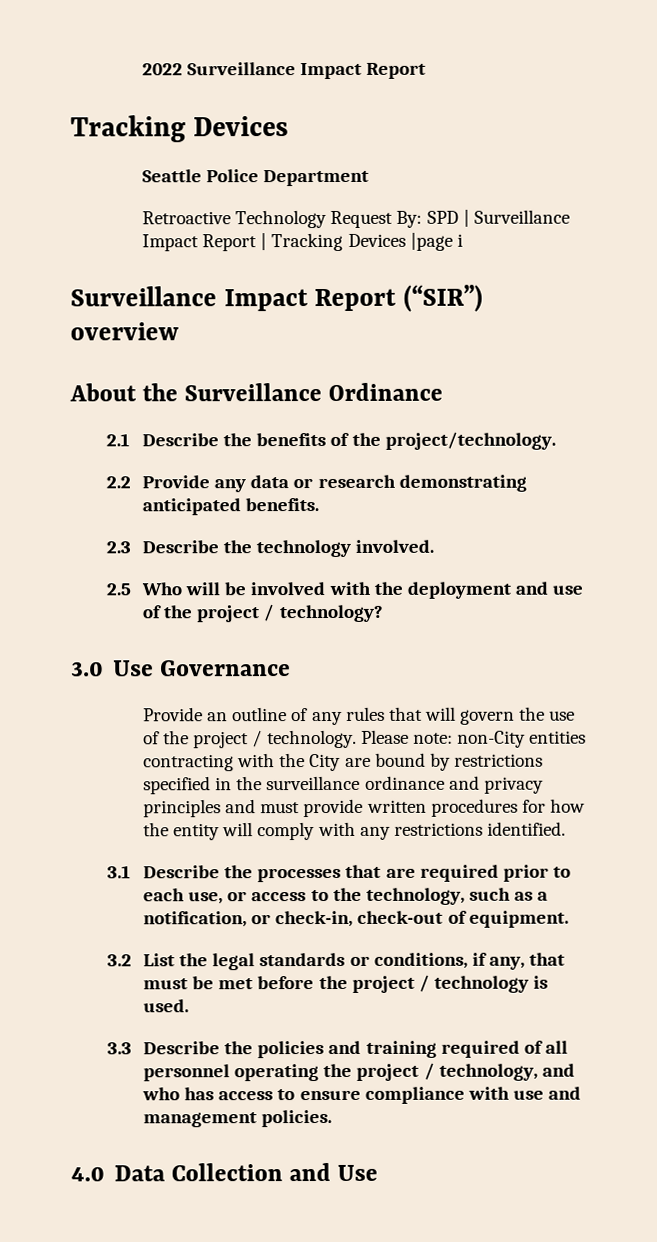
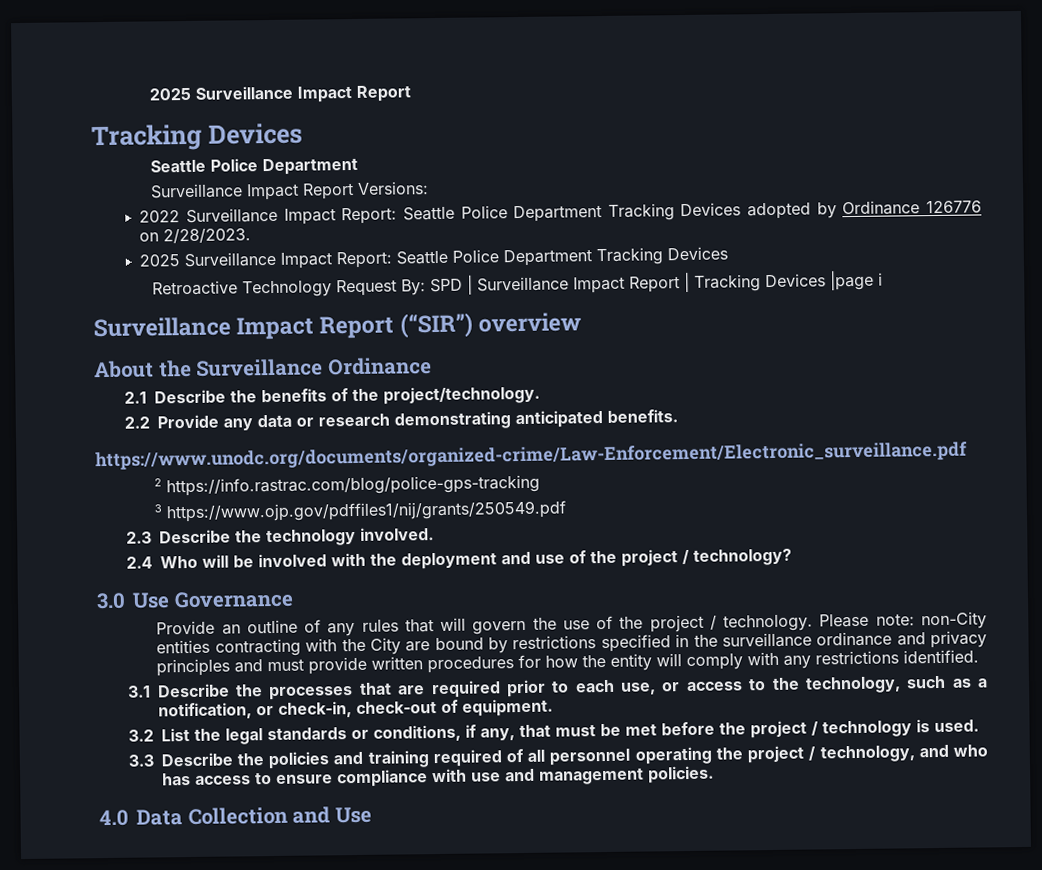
[142,63,184,76] 2022 -> [149,87,192,101] 2025
(370, 178) none -> [150,181,430,201] [139,200,983,225] [139,228,252,244] [139,246,729,269] // Surveillance Impact Report Versions: // 2022 Surveillance Impact Report: Seattle Police Department Tracking Devices adopted by Ordinance 126776 on 2/28/2023. // 2025 Surveillance Impact Report: Seattle Police Department Tracking Devices
(320, 505) none -> [95,441,968,471] [154,474,541,497] [154,500,567,523] // https://www.unodc.org/documents/organized-crime/Law-Enforcement/Electronic_surveillance.pdf // 2 https://info.rastrac.com/blog/police-gps-tracking // 3 https://www.ojp.gov/pdffiles1/nij/grants/250549.pdf
[106,583,132,596] 2.5 -> [125,556,153,569] 2.4

